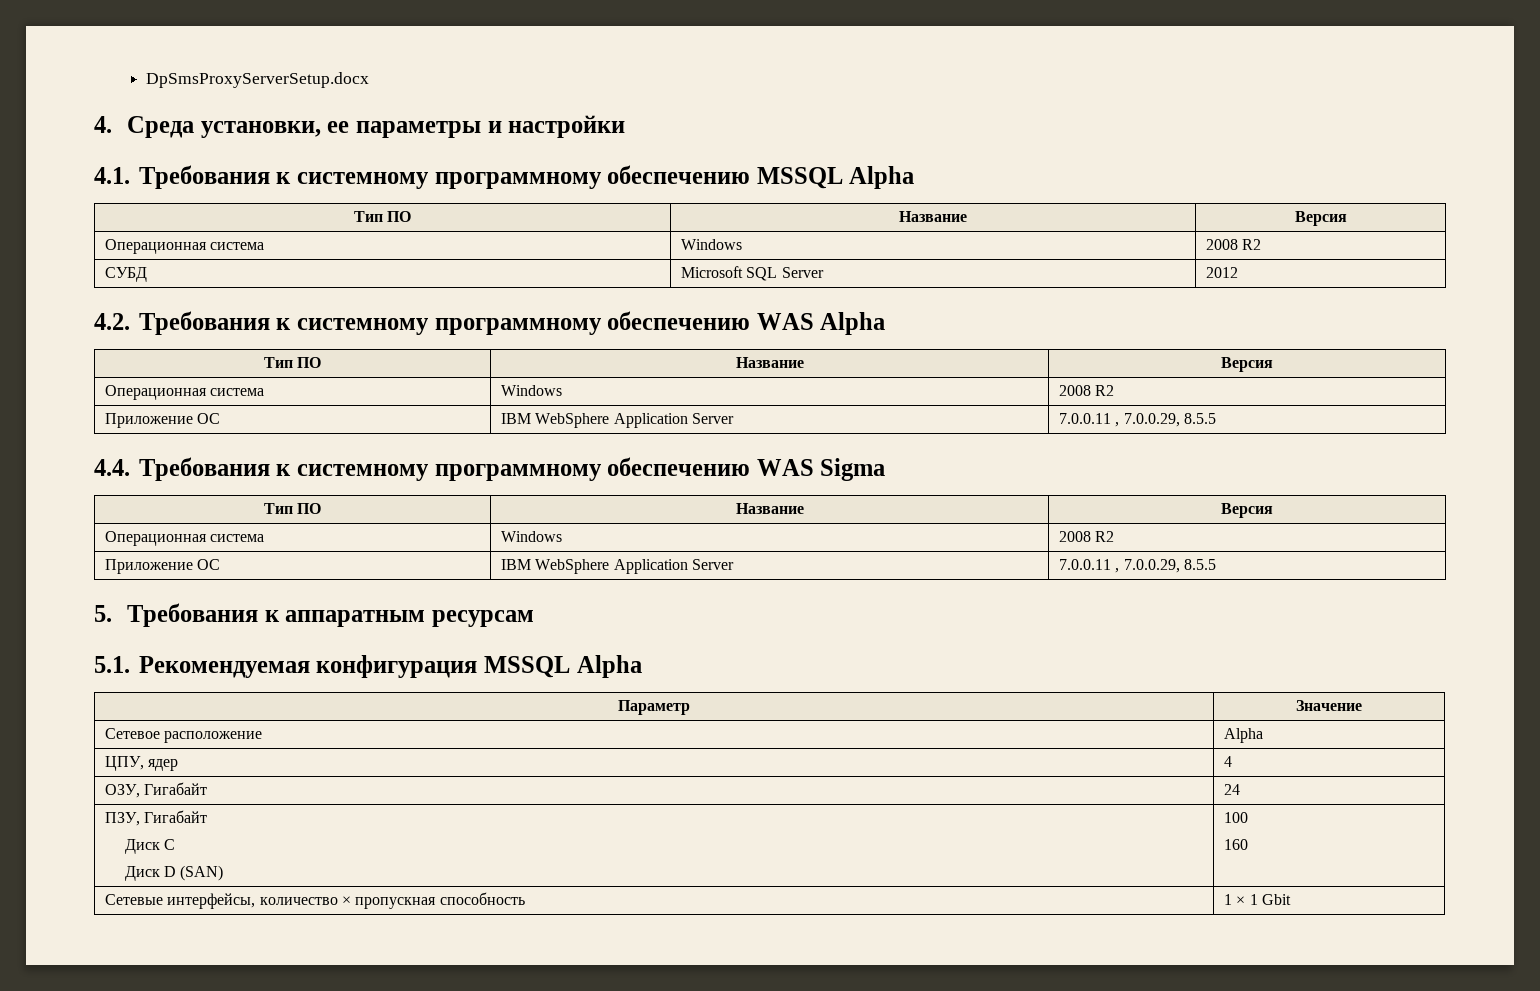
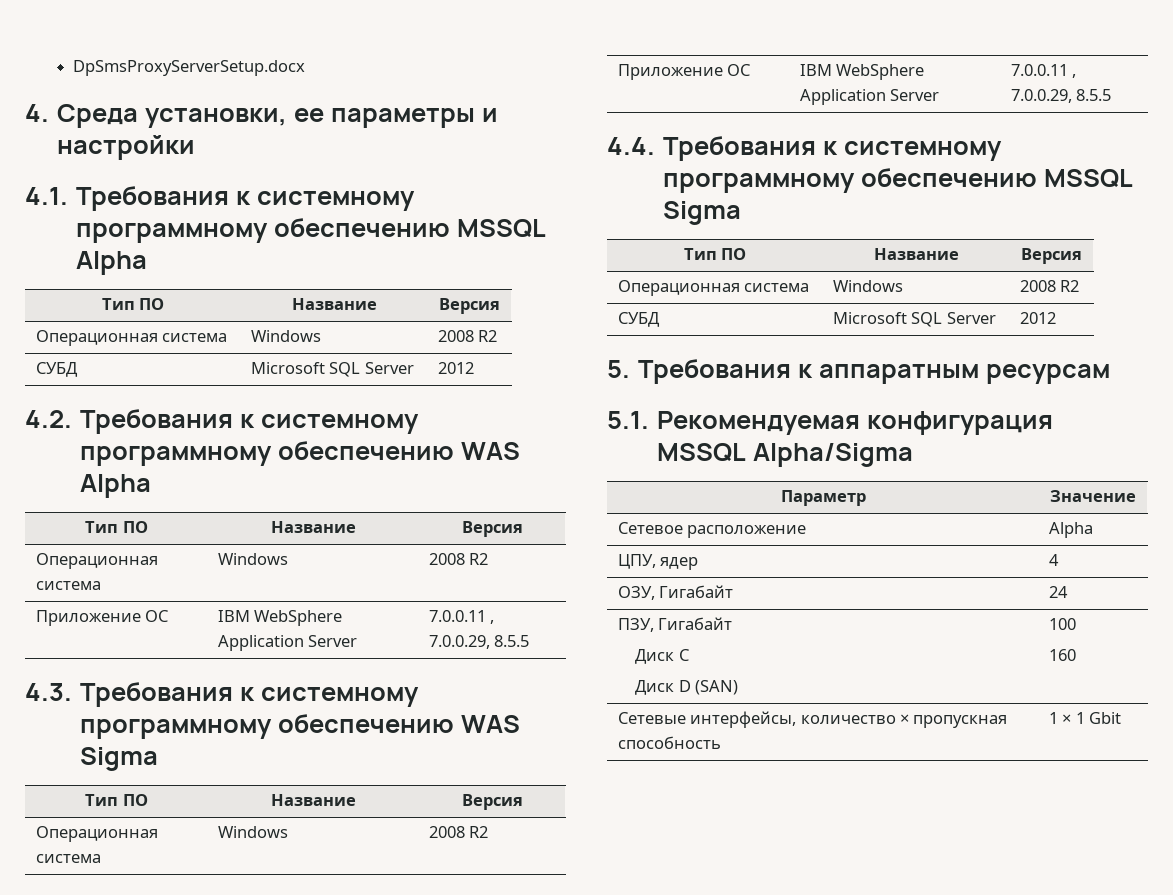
[94,459,130,476] 4.4. -> [25,683,72,701] 4.3.
[94,603,280,627] 5. Требования к -> [607,136,1003,161] [663,168,1134,193] [663,201,742,225] [683,248,747,260] [873,248,959,260] [1021,248,1082,264] [617,280,810,296] [832,280,903,292] [1019,280,1080,292] [617,312,660,327] [832,312,996,327] [1019,312,1056,324] [607,359,814,384] 4.4. Требования к системному программному обеспечению MSSQL Sigma // Тип ПО | Название | Версия // Операционная система | Windows | 2008 R2 // СУБД | Microsoft SQL Server | 2012 // 5. Требования к
[576,655,642,678] Alpha -> [753,443,914,467] Alpha/Sigma

